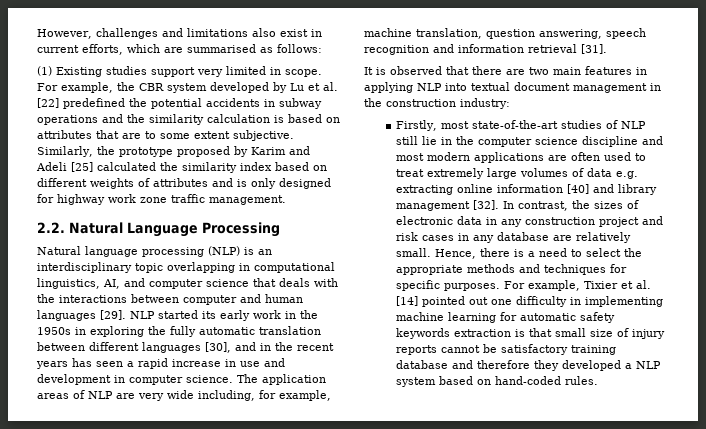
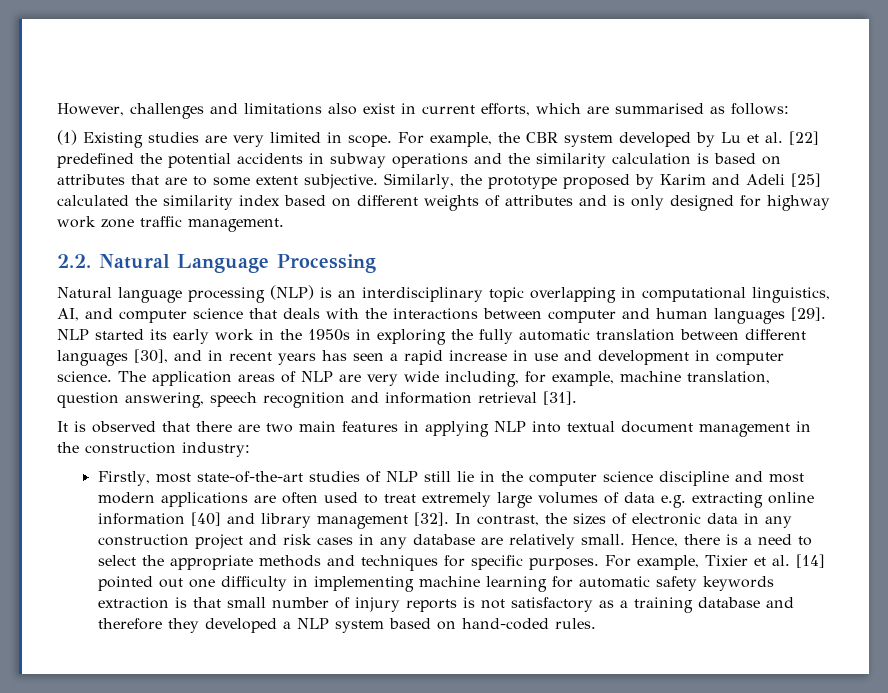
[151,67,195,77] support -> [205,135,227,143] are
[275,342,293,351] the -> (223, 355) none
[590,329,614,337] size -> [271,597,329,608] number
[441,344,569,355] cannot be satisfactory -> [462,597,628,612] is not satisfactory as a

